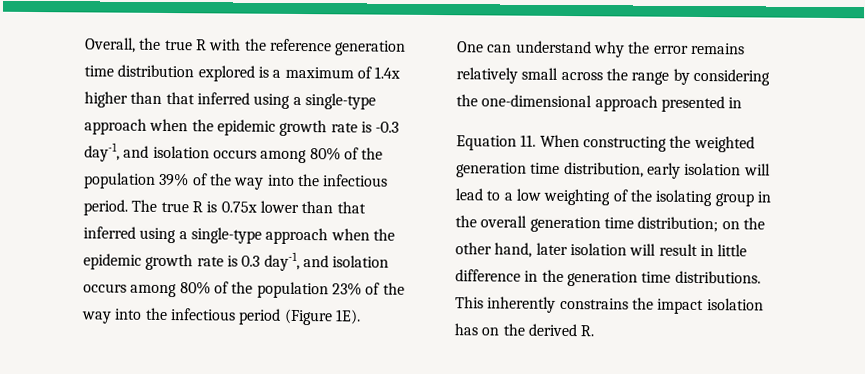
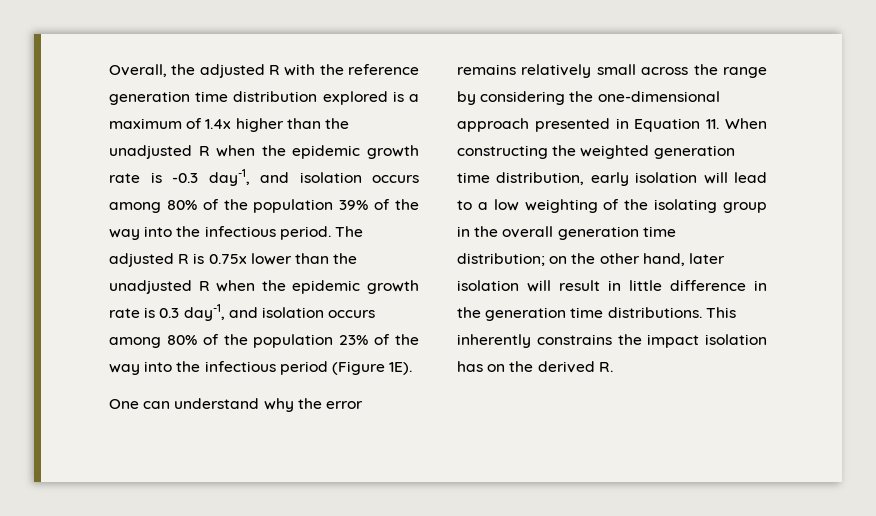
[164,39,193,51] true -> [199,64,265,78] adjusted
[165,91,376,110] [84,118,147,135] that inferred using a single-type approach -> [324,118,349,129] [109,145,210,159] the unadjusted R
[160,201,189,213] true -> [109,253,174,267] adjusted
[336,201,366,214] [83,226,329,245] that inferred using a single-type approach -> [333,253,358,264] [109,280,210,294] the unadjusted R
(743, 103) // -> (629, 123) none

